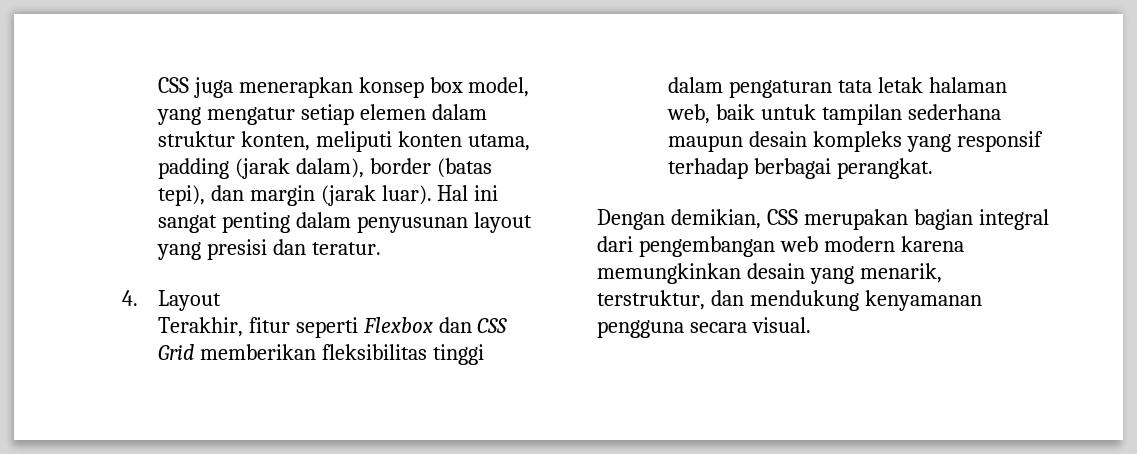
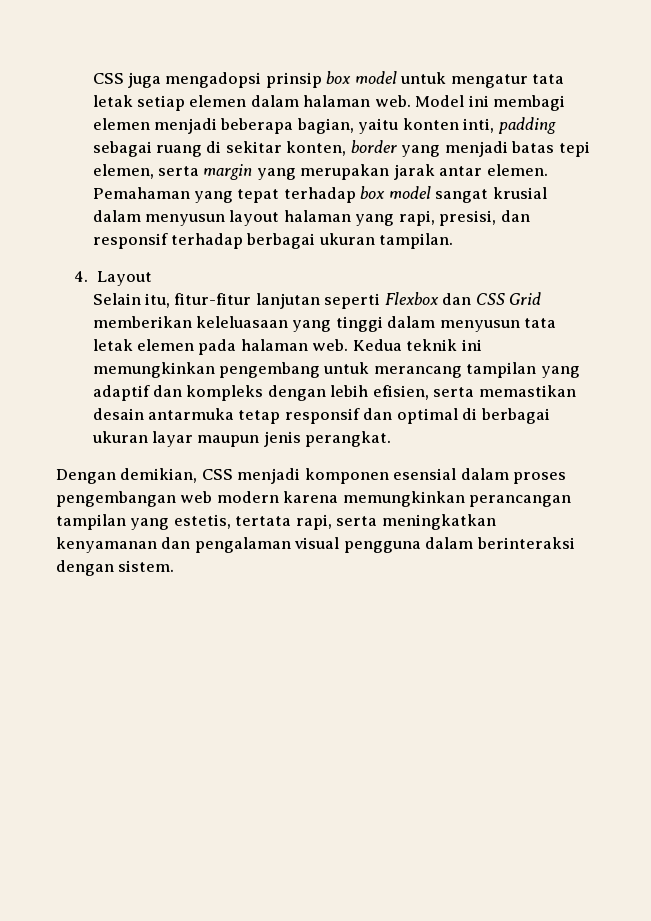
[238,77,530,98] [156,104,487,125] [157,131,530,152] [157,158,492,179] [157,185,499,206] [157,212,532,233] [156,239,381,260] [122,290,221,311] [157,317,290,337] menerapkan konsep box model, yang mengatur setiap elemen dalam struktur konten, meliputi konten utama, padding (jarak dalam), border (batas tepi), dan margin (jarak luar). Hal ini sangat penting dalam penyusunan layout yang presisi dan teratur. // 4. Layout // Terakhir, fitur -> [165,71,565,88] [92,95,566,111] [92,117,556,134] [92,140,590,157] [92,164,548,180] [92,186,547,203] [92,210,530,226] [92,233,454,249] [74,271,152,286] [92,293,320,309] mengadopsi prinsip box model untuk mengatur tata letak setiap elemen dalam halaman web. Model ini membagi elemen menjadi beberapa bagian, yaitu konten inti, padding sebagai ruang di sekitar konten, border yang menjadi batas tepi elemen, serta margin yang merupakan jarak antar elemen. Pemahaman yang tepat terhadap box model sangat krusial dalam menyusun layout halaman yang rapi, presisi, dan responsif terhadap berbagai ukuran tampilan. // 4. Layout // Selain itu, fitur-fitur lanjutan
[321,344,427,360] fleksibilitas -> [196,316,332,332] keleluasaan yang
[728,77,1007,98] [666,104,1001,125] [667,131,1043,152] [667,158,831,179] pengaturan tata letak halaman web, baik untuk tampilan sederhana maupun desain kompleks yang responsif terhadap berbagai -> [439,318,557,332] [92,339,482,355] [92,362,580,378] [92,385,576,401] [92,408,550,424] [91,431,301,447] menyusun tata letak elemen pada halaman web. Kedua teknik ini memungkinkan pengembang untuk merancang tampilan yang adaptif dan kompleks dengan lebih efisien, serta memastikan desain antarmuka tetap responsif dan optimal di berbagai ukuran layar maupun jenis
[803,209,1049,230] [597,236,633,252] merupakan bagian integral dari -> [237,468,567,484] menjadi komponen esensial dalam proses
[746,263,942,284] [597,290,982,311] [597,317,811,338] desain yang menarik, terstruktur, dan mendukung kenyamanan pengguna secara visual. -> [469,495,572,507] [56,514,496,530] [56,537,575,553] [56,560,175,576] perancangan tampilan yang estetis, tertata rapi, serta meningkatkan kenyamanan dan pengalaman visual pengguna dalam berinteraksi dengan sistem.

